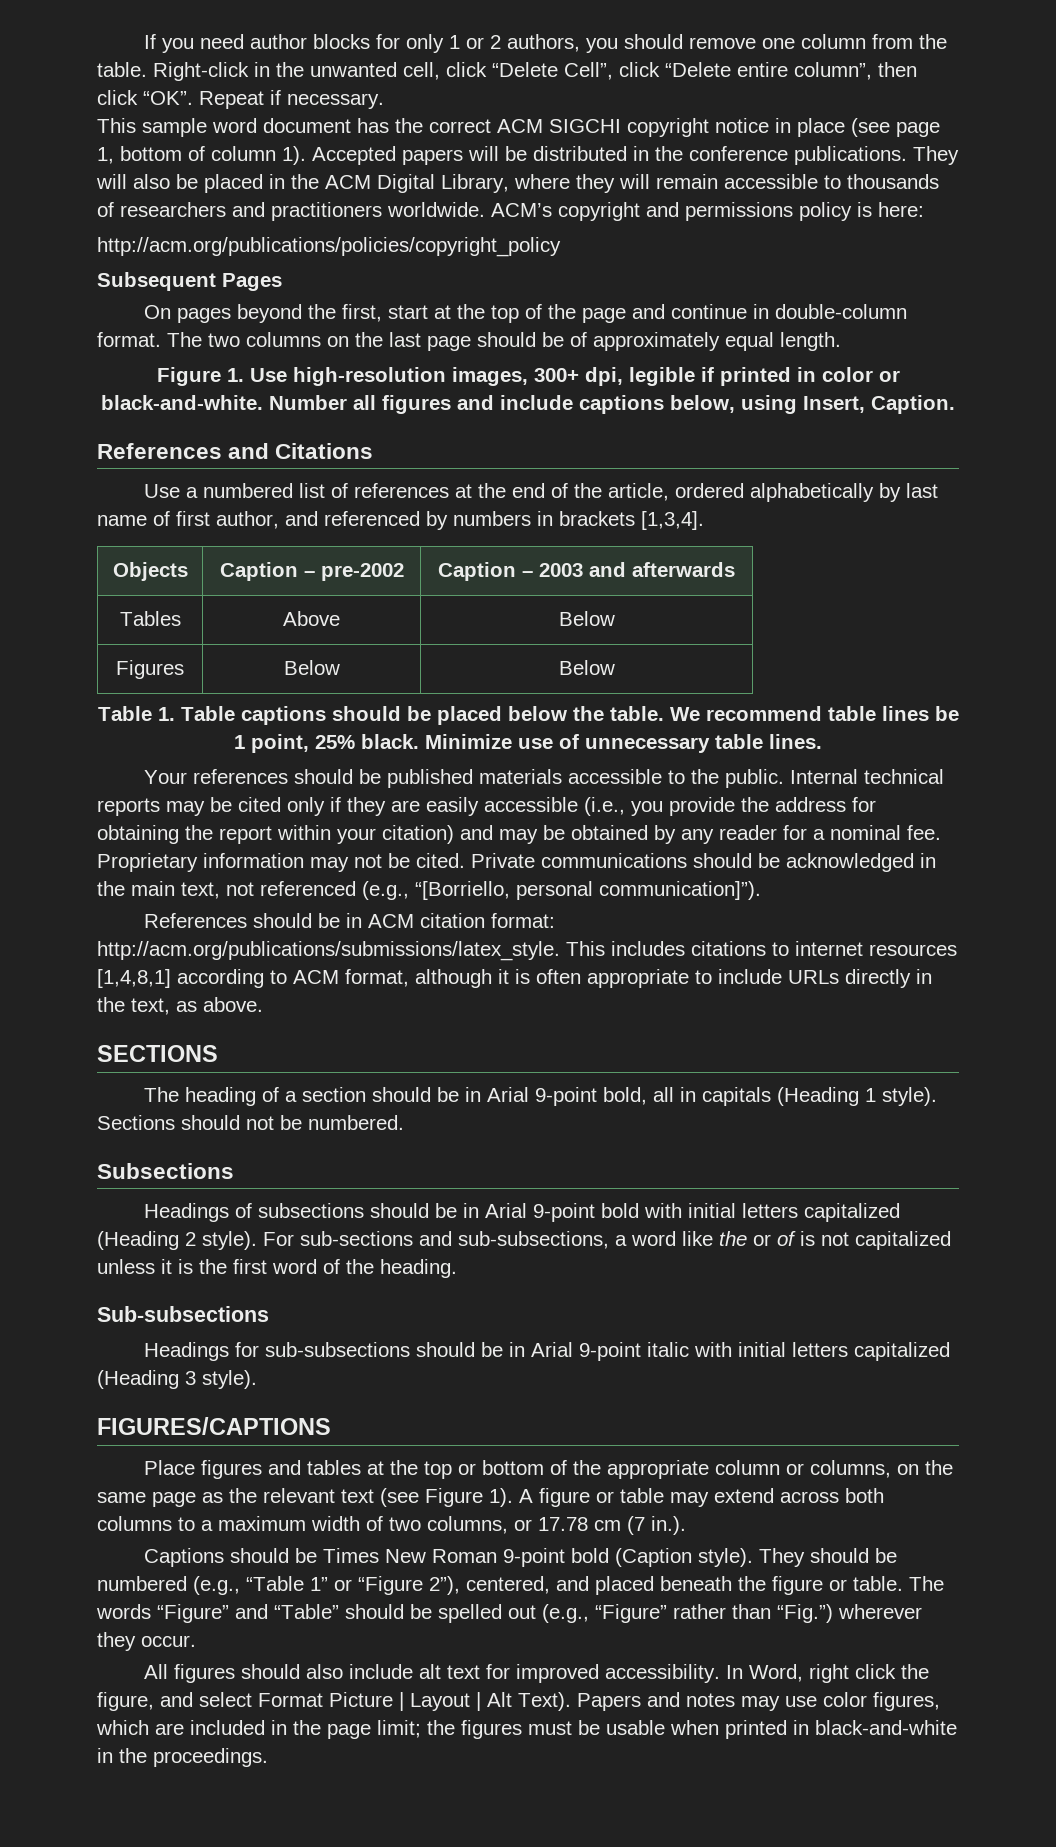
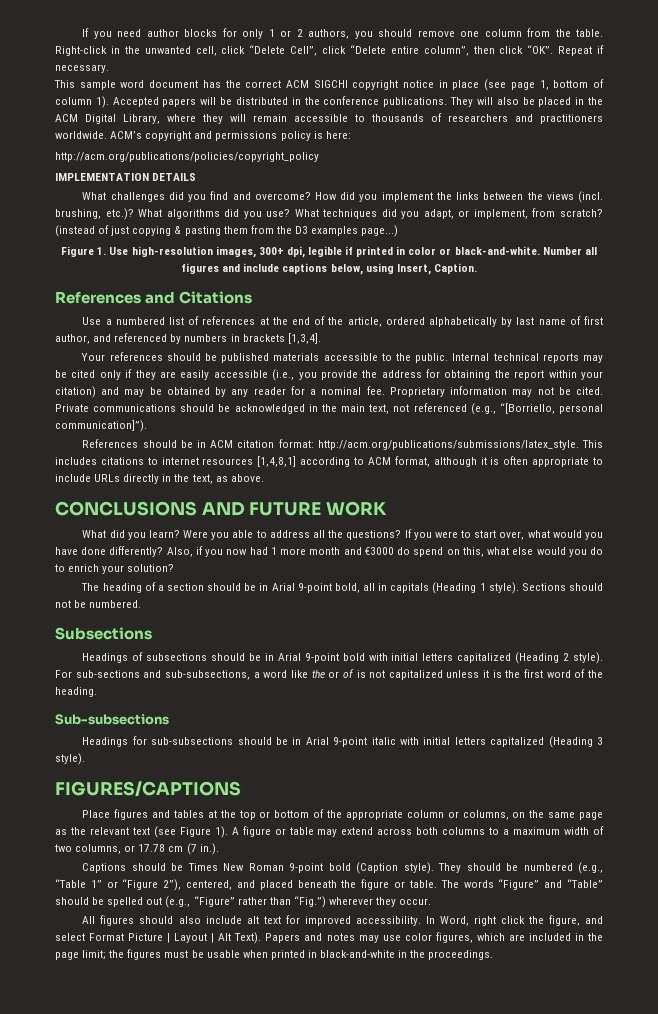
[97,272,282,291] [143,304,907,323] [97,332,841,351] Subsequent Pages // On pages beyond the first, start at the top of the page and continue in double-column format. The two columns on the last page should be of approximately equal length. -> [55,173,197,181] [82,191,603,203] [55,208,603,220] [55,225,399,237] IMPLEMENTATION DETAILS // What challenges did you find and overcome? How did you implement the links between the views (incl. brushing, etc.)? What algorithms did you use? What techniques did you adapt, or implement, from scratch? (instead of just copying & pasting them from the D3 examples page...)
[112,562,188,581] [219,562,404,581] [438,562,735,581] [119,611,181,626] [283,611,340,626] [558,611,615,626] [116,660,184,679] [283,660,340,675] [558,660,615,675] [97,706,959,725] [234,734,822,753] // Objects | Caption – pre-2002 | Caption – 2003 and afterwards // Tables | Above | Below // Figures | Below | Below // Table 1. Table captions should be placed below the table. We recommend table lines be 1 point, 25% black. Minimize use of unnecessary table lines. -> (321, 338) none
[97,1045,218,1062] SECTIONS -> [55,501,388,516] [82,529,603,540] [55,546,603,557] [55,564,175,574] CONCLUSIONS AND FUTURE WORK // What did you learn? Were you able to address all the questions? If you were to start over, what would you have done differently? Also, if you now had 1 more month and €3000 do spend on this, what else would you do to enrich your solution?

